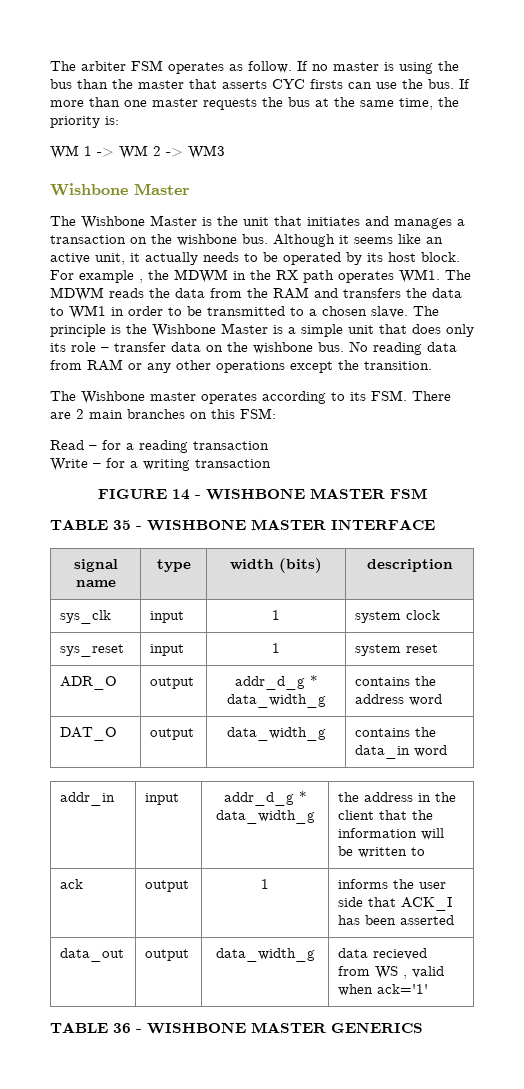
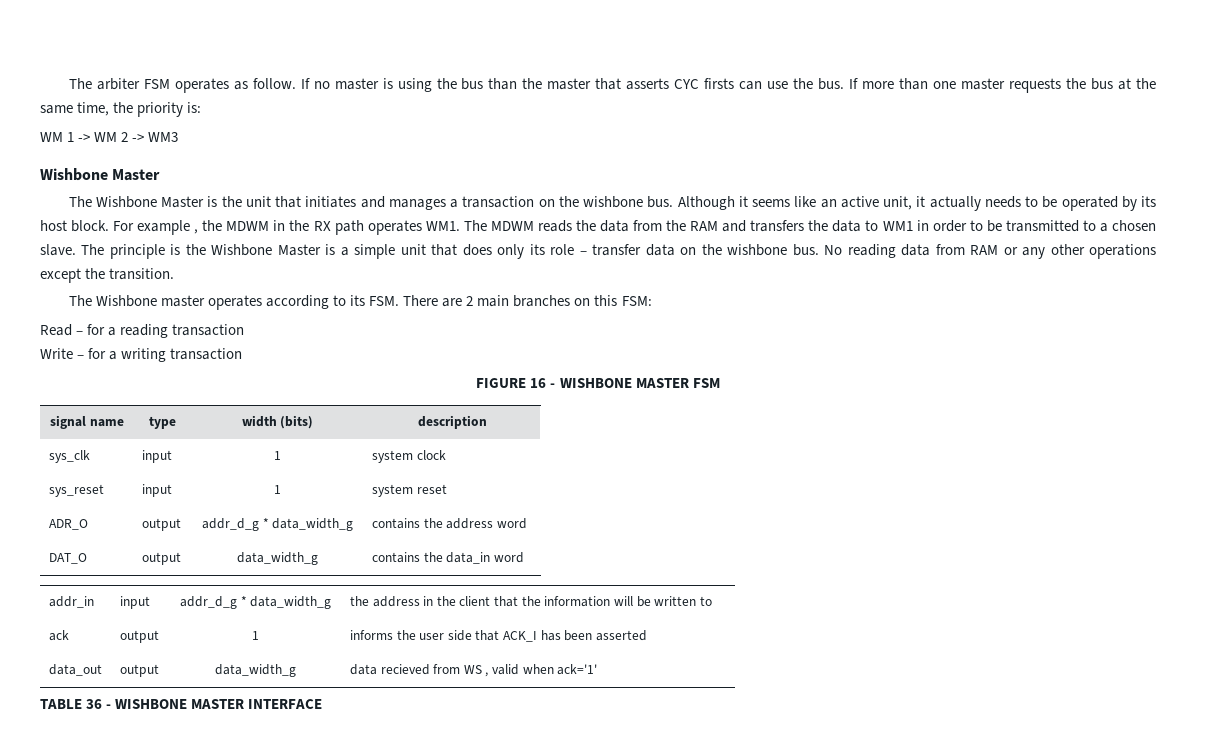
[171,489,190,500] 14 -> [530,378,547,388] 16
[50,519,435,531] // TABLE 35 - WISHBONE MASTER INTERFACE -> (720, 383) none
[331,1022,423,1033] GENERICS -> [248,699,323,709] INTERFACE

